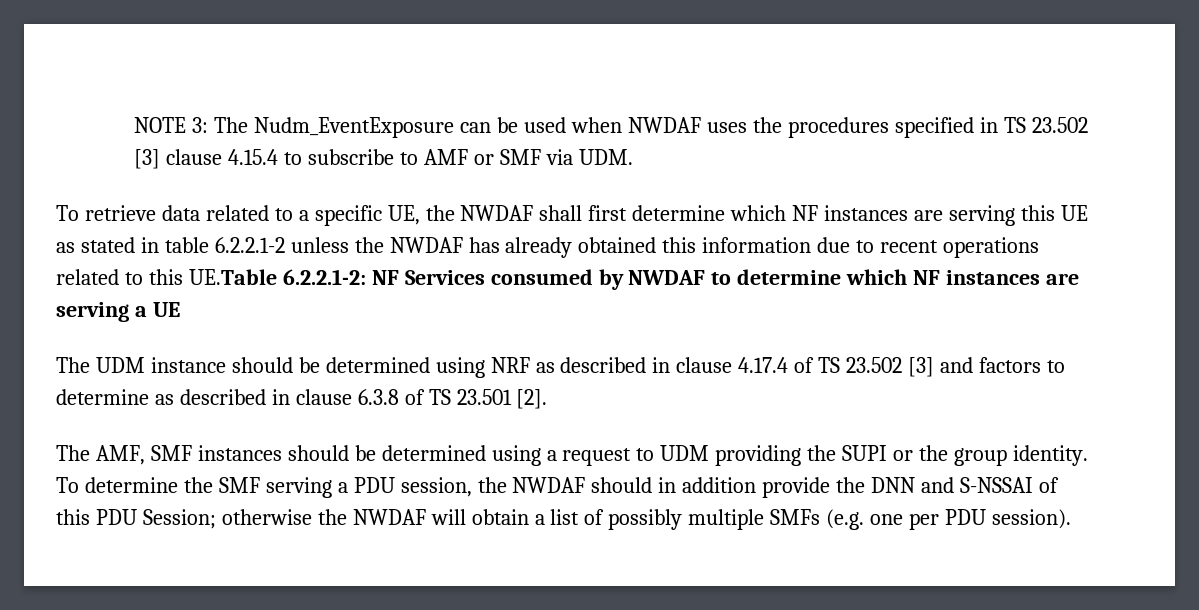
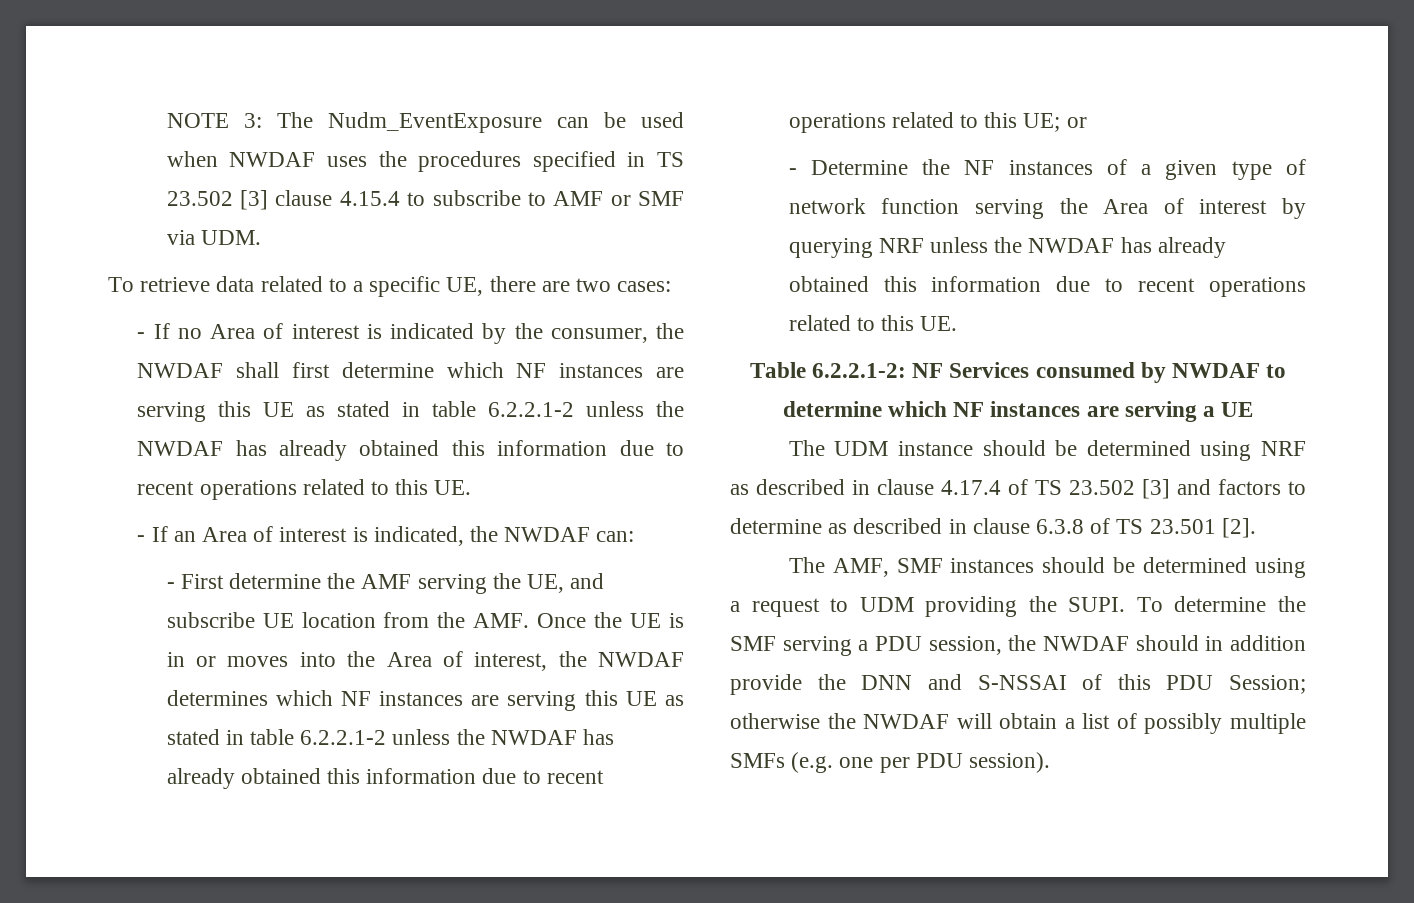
(420, 215) none -> [489,276,672,292] [137,323,648,344] there are two cases: // - If no Area of interest is indicated by the consumer,
[188,269,277,285] UE.Table -> [434,480,472,495] [137,526,635,546] [166,573,605,594] [166,612,684,628] [166,651,684,671] [166,690,685,711] [166,729,615,745] [166,768,604,789] [788,112,1087,133] [788,159,1306,180] [788,198,1306,219] [788,237,1226,258] [788,276,1306,297] [788,315,958,331] [749,362,806,378] UE. // - If an Area of interest is indicated, the NWDAF can: // - First determine the AMF serving the UE, and subscribe UE location from the AMF. Once the UE is in or moves into the Area of interest, the NWDAF determines which NF instances are serving this UE as stated in table 6.2.2.1-2 unless the NWDAF has already obtained this information due to recent operations related to this UE; or // - Determine the NF instances of a given type of network function serving the Area of interest by querying NRF unless the NWDAF has already obtained this information due to recent operations related to this UE. // Table
[842,445,1088,466] SUPI or the group identity. -> [1068,597,1126,612] SUPI.

